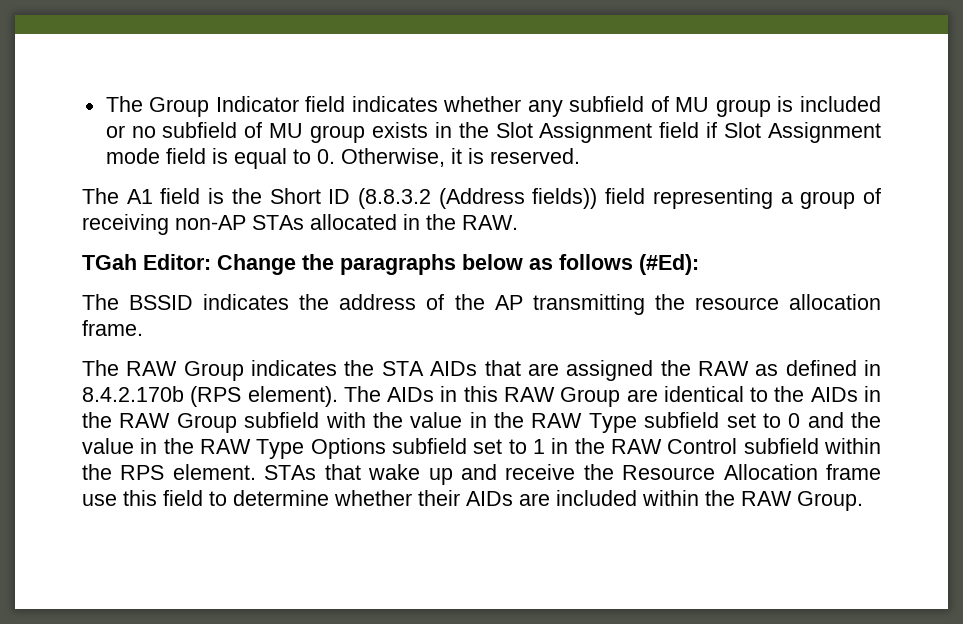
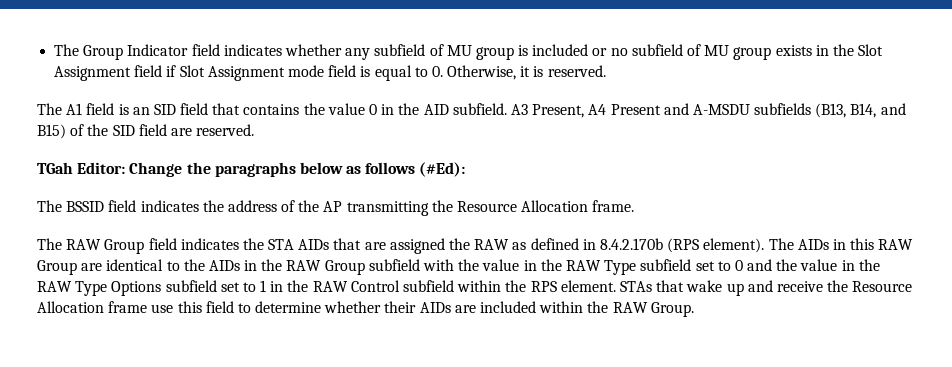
[231,188,881,209] [82,214,518,235] the Short ID (8.8.3.2 (Address fields)) field representing a group of receiving non-AP STAs allocated in the RAW. -> [132,103,906,118] [37,124,255,139] an SID field that contains the value 0 in the AID subfield. A3 Present, A4 Present and A-MSDU subfields (B13, B14, and B15) of the SID field are reserved.
(194, 302) none -> [108,200,137,212] field
[694,294,881,310] resource allocation -> [457,200,589,212] Resource Allocation
(244, 371) none -> [148,238,177,250] field

